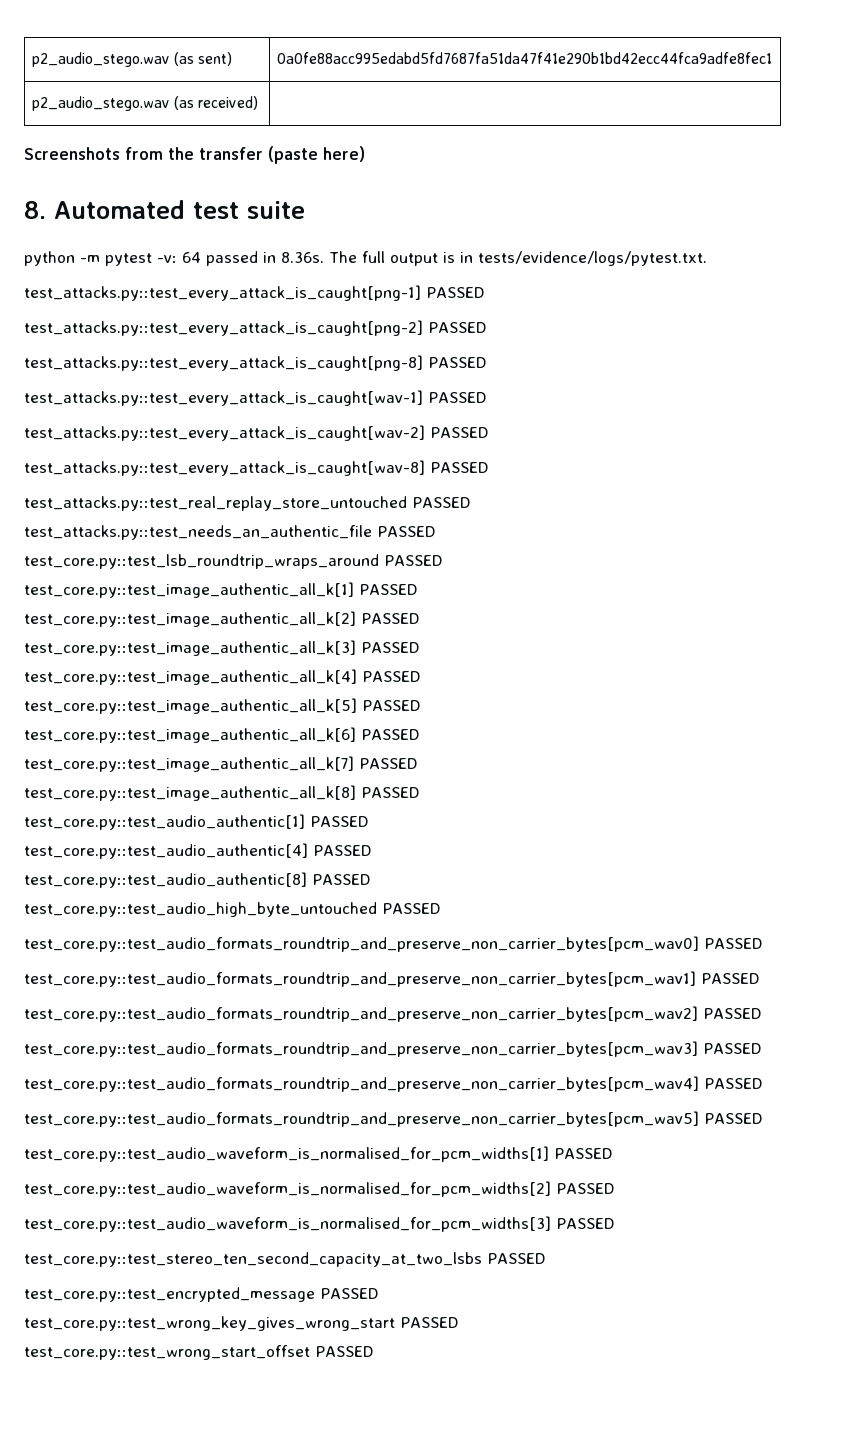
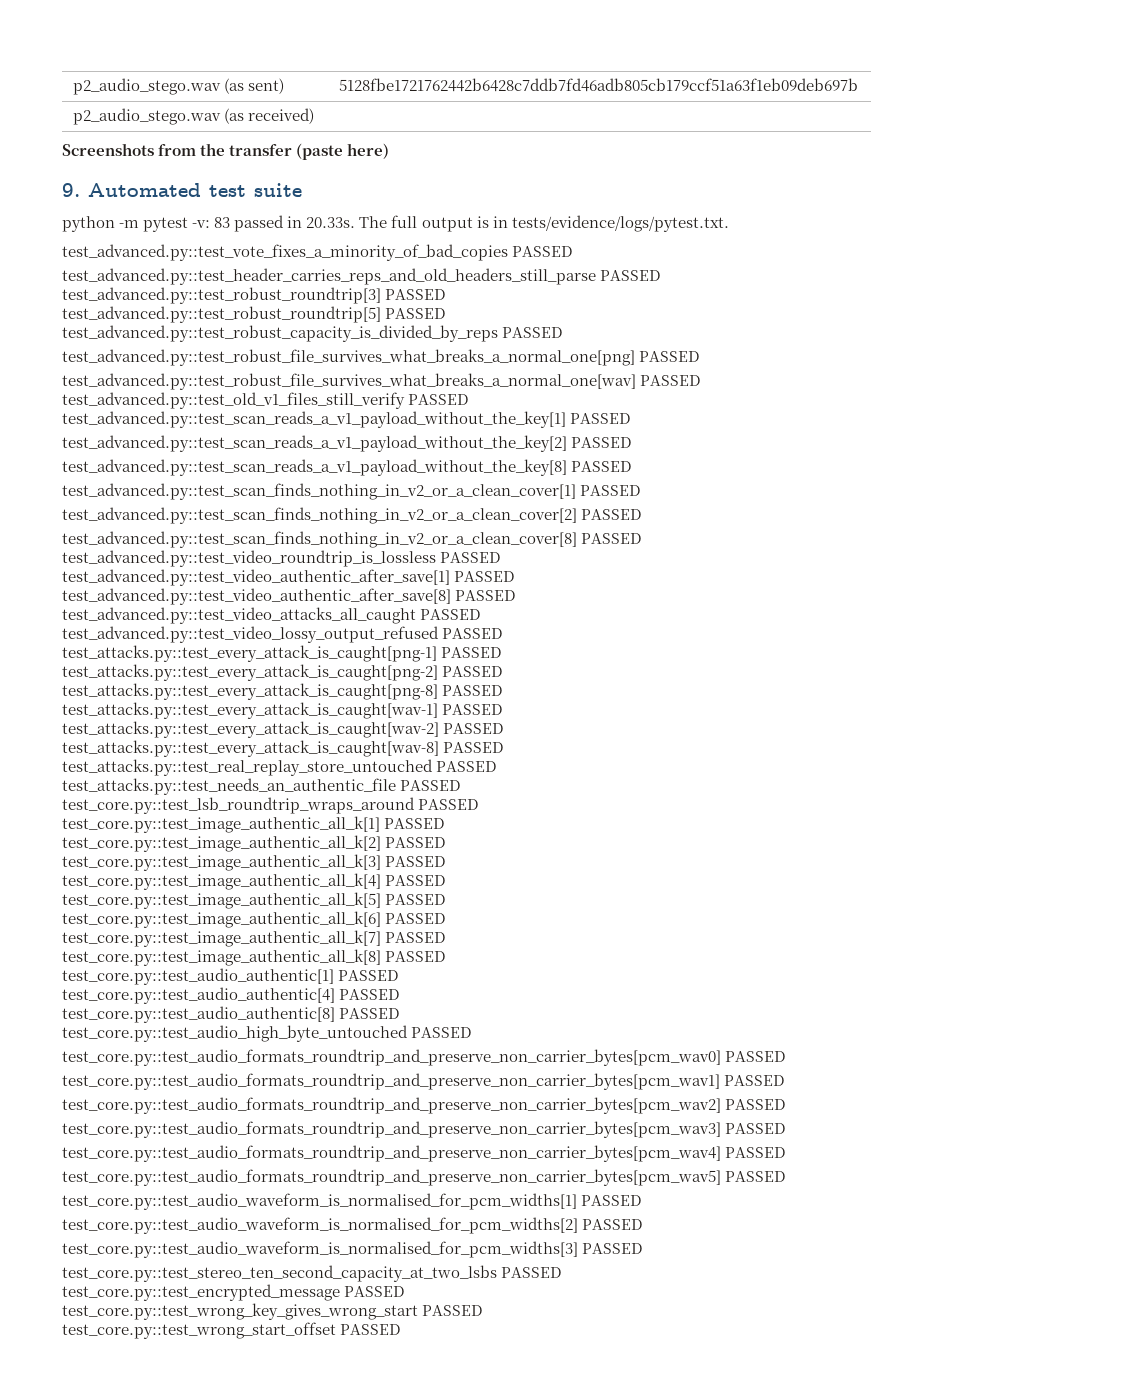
[276,52,772,64] 0a0fe88acc995edabd5fd7687fa51da47f41e290b1bd42ecc44fca9adfe8fec1 -> [339,78,859,92] 5128fbe1721762442b6428c7ddb7fd46adb805cb179ccf51a63f1eb09deb697b
[24,201,46,219] 8. -> [62,183,80,197] 9.
[182,252,201,263] 64 -> [214,217,231,228] 83
[281,252,324,263] 8.36s. -> [306,217,356,228] 20.33s.
(707, 258) none -> [62,244,574,261] [62,268,662,285] [62,287,447,304] [62,306,447,323] [62,325,564,342] [62,349,701,366] [62,373,702,390] [62,392,470,409] [62,411,632,428] [62,435,633,452] [62,459,633,476] [62,483,642,500] [62,507,643,524] [62,531,643,548] [62,550,502,567] [62,569,516,586] [62,588,517,605] [62,607,482,624] [62,626,504,643] // test_advanced.py::test_vote_fixes_a_minority_of_bad_copies PASSED // test_advanced.py::test_header_carries_reps_and_old_headers_still_parse PASSED // test_advanced.py::test_robust_roundtrip[3] PASSED // test_advanced.py::test_robust_roundtrip[5] PASSED // test_advanced.py::test_robust_capacity_is_divided_by_reps PASSED // test_advanced.py::test_robust_file_survives_what_breaks_a_normal_one[png] PASSED // test_advanced.py::test_robust_file_survives_what_breaks_a_normal_one[wav] PASSED // test_advanced.py::test_old_v1_files_still_verify PASSED // test_advanced.py::test_scan_reads_a_v1_payload_without_the_key[1] PASSED // test_advanced.py::test_scan_reads_a_v1_payload_without_the_key[2] PASSED // test_advanced.py::test_scan_reads_a_v1_payload_without_the_key[8] PASSED // test_advanced.py::test_scan_finds_nothing_in_v2_or_a_clean_cover[1] PASSED // test_advanced.py::test_scan_finds_nothing_in_v2_or_a_clean_cover[2] PASSED // test_advanced.py::test_scan_finds_nothing_in_v2_or_a_clean_cover[8] PASSED // test_advanced.py::test_video_roundtrip_is_lossless PASSED // test_advanced.py::test_video_authentic_after_save[1] PASSED // test_advanced.py::test_video_authentic_after_save[8] PASSED // test_advanced.py::test_video_attacks_all_caught PASSED // test_advanced.py::test_video_lossy_output_refused PASSED

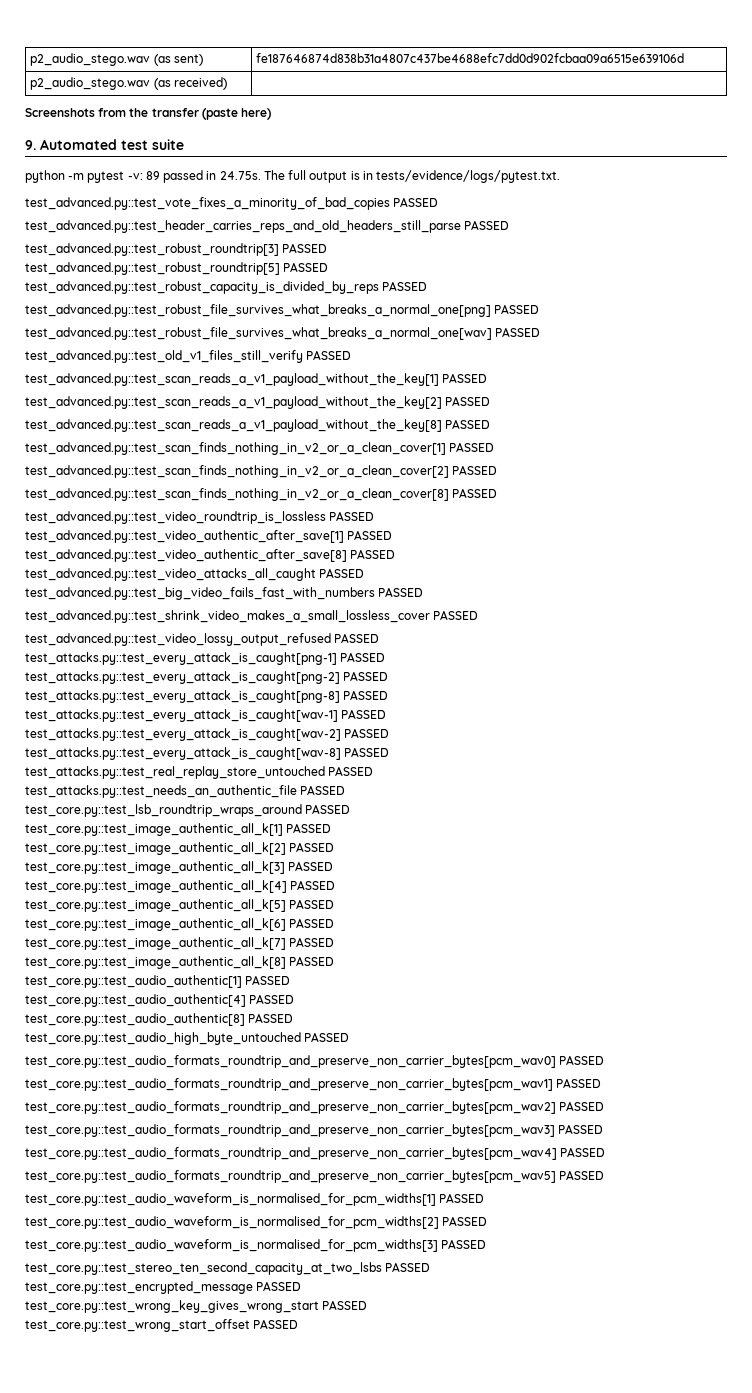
[339,78,859,92] 5128fbe1721762442b6428c7ddb7fd46adb805cb179ccf51a63f1eb09deb697b -> [256,53,685,63] fe187646874d838b31a4807c437be4688efc7dd0d902fcbaa09a6515e639106d
[214,217,231,228] 83 -> [145,171,160,180] 89
[306,217,356,228] 20.33s. -> [219,171,261,180] 24.75s.
(482, 614) none -> [25,587,424,600] [25,610,479,623] // test_advanced.py::test_big_video_fails_fast_with_numbers PASSED // test_advanced.py::test_shrink_video_makes_a_small_lossless_cover PASSED

